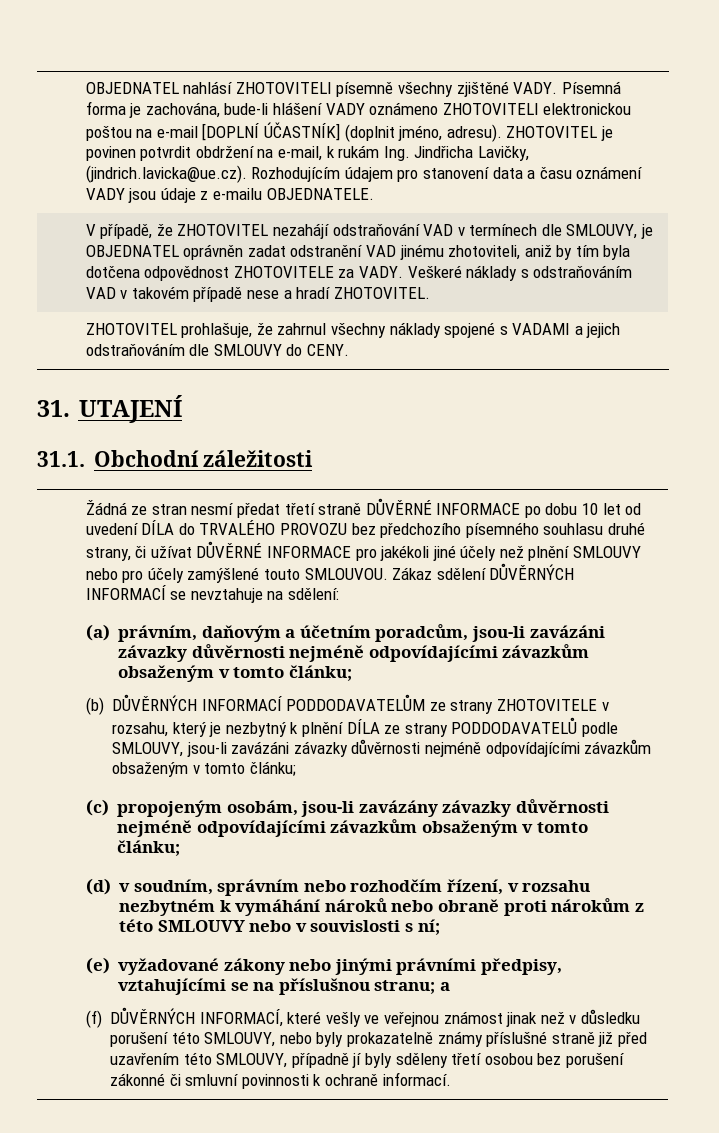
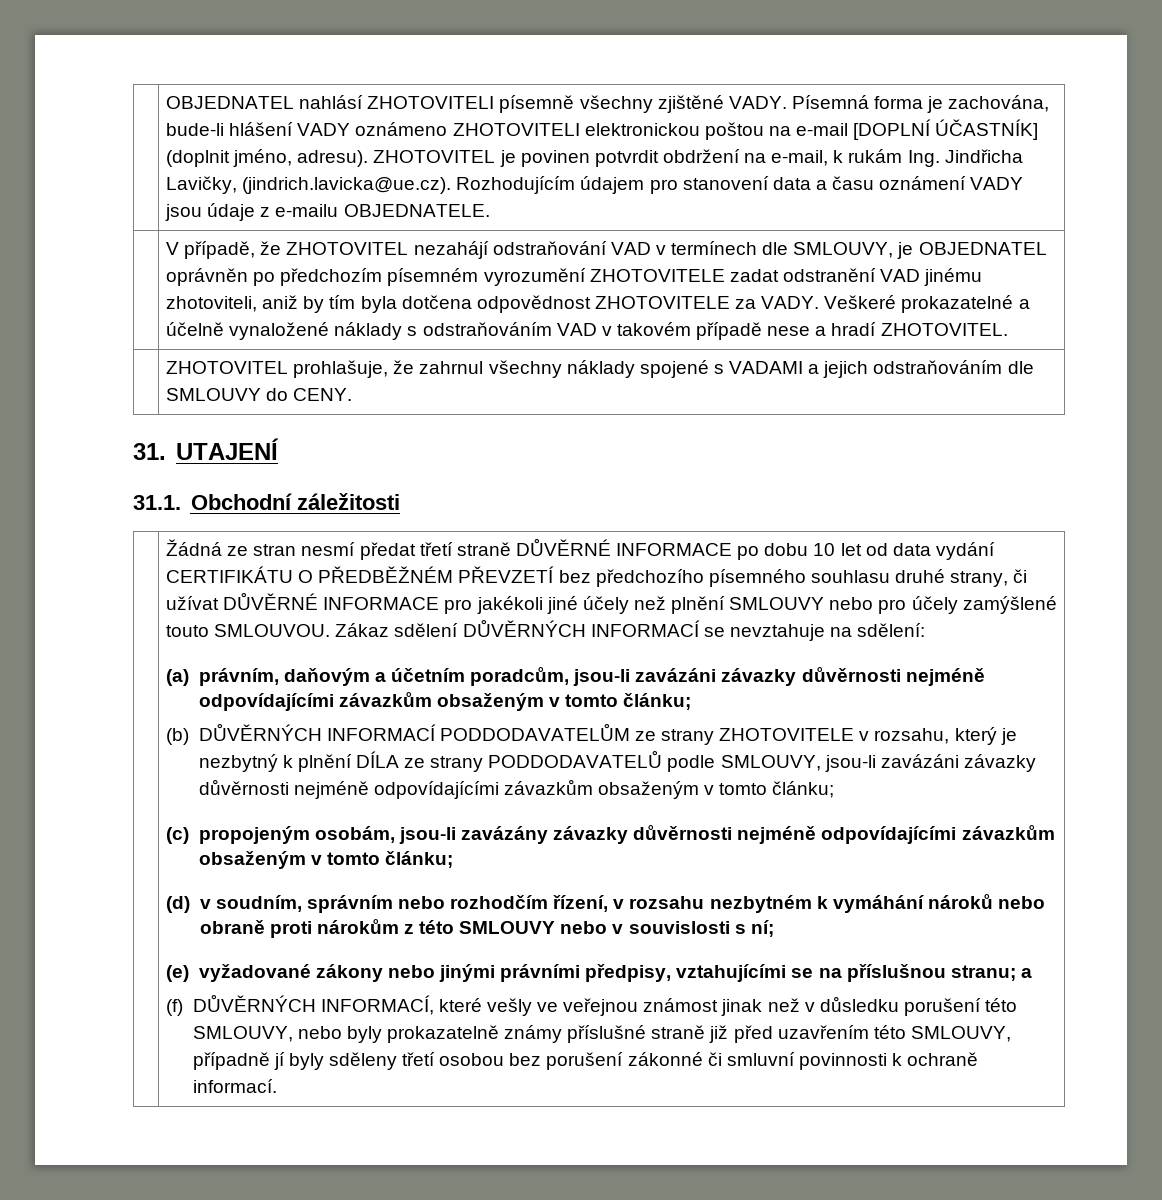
(244, 252) none -> [253,268,725,286] po předchozím písemném vyrozumění ZHOTOVITELE
(462, 271) none -> [901,295,1030,313] [165,322,330,340] prokazatelné a účelně vynaložené
[85,520,347,535] uvedení DÍLA do TRVALÉHO PROVOZU -> [892,542,995,560] [165,566,555,583] data vydání CERTIFIKÁTU O PŘEDBĚŽNÉM PŘEVZETÍ

